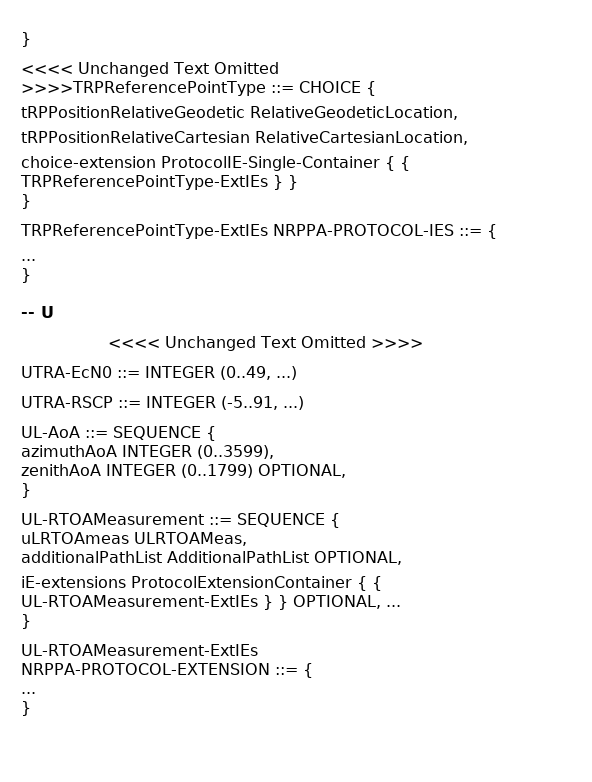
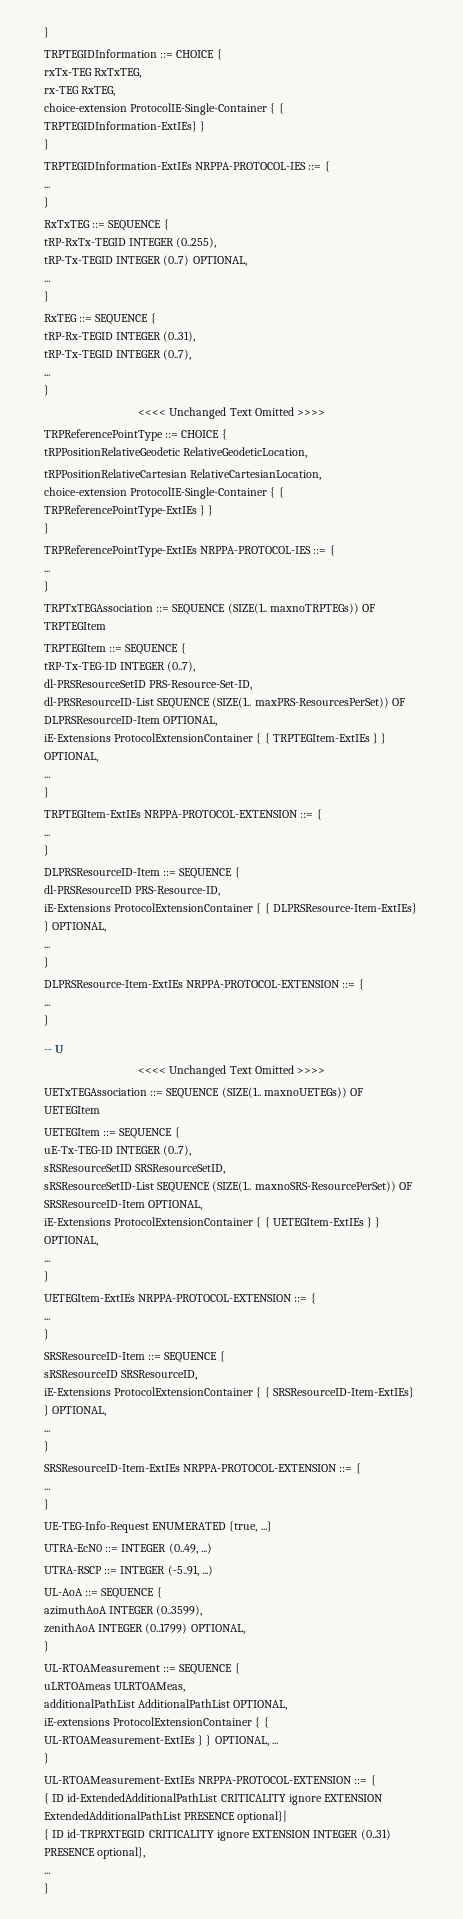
[21,32,31,47] [21,62,279,77] [21,81,266,96] } // <<<< Unchanged Text Omitted >>>>TRPReferencePointType -> [44,27,49,38] [44,49,222,60] [44,68,142,78] [44,86,116,96] [44,103,284,115] [44,121,206,132] [44,139,49,150] [44,161,330,172] [44,186,50,188] [44,197,49,208] [44,219,169,231] [44,237,217,248] [44,255,247,266] [44,280,50,282] [44,291,49,302] [44,313,156,325] [44,331,196,342] [44,349,192,360] [44,374,50,376] [44,385,49,396] [138,407,325,419] [44,429,163,441] } // TRPTEGIDInformation ::= CHOICE { // rxTx-TEG RxTxTEG, // rx-TEG RxTEG, // choice-extension ProtocolIE-Single-Container { { TRPTEGIDInformation-ExtIEs} } // } // TRPTEGIDInformation-ExtIEs NRPPA-PROTOCOL-IES ::= { // ... // } // RxTxTEG ::= SEQUENCE { // tRP-RxTx-TEGID INTEGER (0..255), // tRP-Tx-TEGID INTEGER (0..7) OPTIONAL, // ... // } // RxTEG ::= SEQUENCE { // tRP-Rx-TEGID INTEGER (0..31), // tRP-Tx-TEGID INTEGER (0..7), // ... // } // <<<< Unchanged Text Omitted >>>> // TRPReferencePointType
(31, 275) none -> [44,603,376,615] [44,622,106,630] [44,643,186,655] [44,661,196,672] [44,679,253,690] [44,697,405,709] [44,716,218,726] [44,733,387,744] [44,752,98,762] [44,776,50,778] [44,787,49,798] [44,809,322,820] [44,834,50,836] [44,845,49,856] [44,867,240,879] [44,885,221,896] [44,903,417,914] [44,921,107,932] [44,946,50,948] [44,957,49,968] [44,979,364,990] [44,1004,50,1006] [44,1015,49,1026] // TRPTxTEGAssociation ::= SEQUENCE (SIZE(1.. maxnoTRPTEGs)) OF TRPTEGItem // TRPTEGItem ::= SEQUENCE { // tRP-Tx-TEG-ID INTEGER (0..7), // dl-PRSResourceSetID PRS-Resource-Set-ID, // dl-PRSResourceID-List SEQUENCE (SIZE(1.. maxPRS-ResourcesPerSet)) OF DLPRSResourceID-Item OPTIONAL, // iE-Extensions ProtocolExtensionContainer { { TRPTEGItem-ExtIEs } } OPTIONAL, // ... // } // TRPTEGItem-ExtIEs NRPPA-PROTOCOL-EXTENSION ::= { // ... // } // DLPRSResourceID-Item ::= SEQUENCE { // dl-PRSResourceID PRS-Resource-ID, // iE-Extensions ProtocolExtensionContainer { { DLPRSResource-Item-ExtIEs} } OPTIONAL, // ... // } // DLPRSResource-Item-ExtIEs NRPPA-PROTOCOL-EXTENSION ::= { // ... // }
(423, 343) none -> [44,1087,364,1099] [44,1106,100,1114] [44,1127,180,1139] [44,1145,192,1156] [44,1164,226,1174] [44,1181,412,1193] [44,1200,203,1210] [44,1217,381,1228] [44,1236,98,1246] [44,1260,50,1262] [44,1271,49,1282] [44,1293,316,1304] [44,1318,50,1320] [44,1329,49,1340] [44,1351,225,1363] [44,1370,198,1380] [44,1387,414,1398] [44,1405,107,1416] [44,1430,50,1432] [44,1441,49,1452] [44,1463,361,1474] [44,1488,50,1490] [44,1499,49,1510] [44,1521,272,1533] // UETxTEGAssociation ::= SEQUENCE (SIZE(1.. maxnoUETEGs)) OF UETEGItem // UETEGItem ::= SEQUENCE { // uE-Tx-TEG-ID INTEGER (0..7), // sRSResourceSetID SRSResourceSetID, // sRSResourceSetID-List SEQUENCE (SIZE(1.. maxnoSRS-ResourcePerSet)) OF SRSResourceID-Item OPTIONAL, // iE-Extensions ProtocolExtensionContainer { { UETEGItem-ExtIEs } } OPTIONAL, // ... // } // UETEGItem-ExtIEs NRPPA-PROTOCOL-EXTENSION ::= { // ... // } // SRSResourceID-Item ::= SEQUENCE { // sRSResourceID SRSResourceID, // iE-Extensions ProtocolExtensionContainer { { SRSResourceID-Item-ExtIEs} } OPTIONAL, // ... // } // SRSResourceID-Item-ExtIEs NRPPA-PROTOCOL-EXTENSION ::= { // ... // } // UE-TEG-Info-Request ENUMERATED {true, ...}
(313, 670) none -> [44,1793,384,1805] [44,1810,288,1823] [44,1829,391,1841] [44,1847,146,1859] // { ID id-ExtendedAdditionalPathList CRITICALITY ignore EXTENSION ExtendedAdditionalPathList PRESENCE optional}| // { ID id-TRPRXTEGID CRITICALITY ignore EXTENSION INTEGER (0..31) PRESENCE optional},

